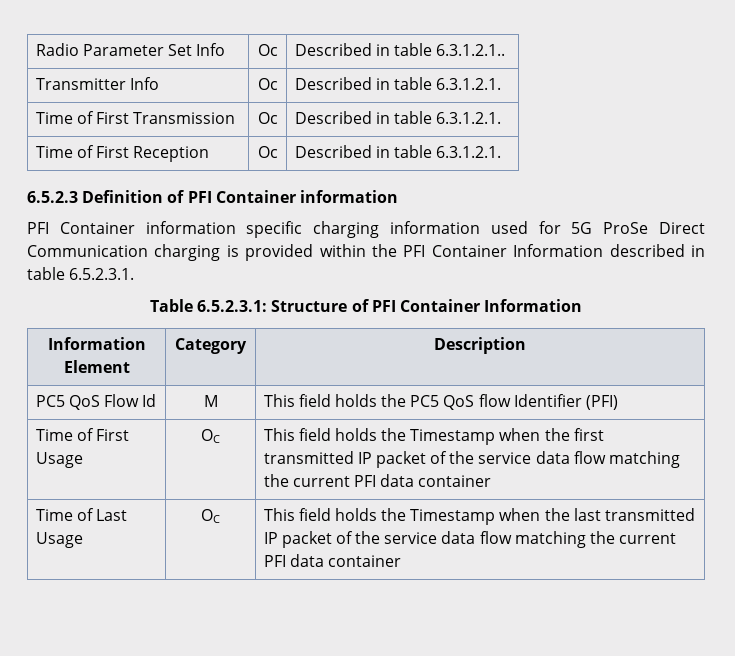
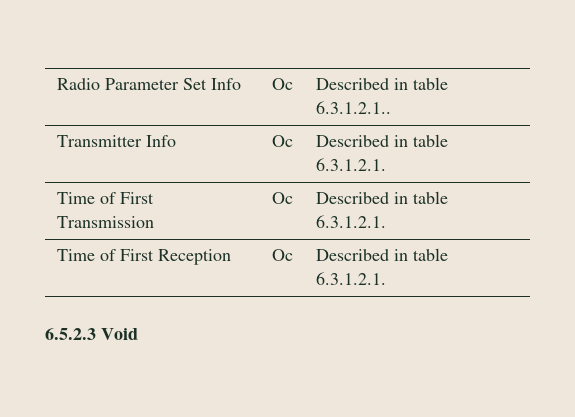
[82,190,398,203] [27,221,705,238] [27,244,705,261] [27,267,135,280] [149,299,583,312] [47,337,146,350] [63,360,130,373] [175,338,247,354] [434,337,526,354] [35,394,157,410] [203,395,218,407] [263,394,619,410] [35,428,129,441] [35,452,83,468] [201,429,220,443] [263,428,604,445] [263,451,681,468] [263,474,492,487] [35,508,127,521] [35,532,83,548] [201,509,220,523] [263,508,696,525] [263,531,677,548] [263,554,401,567] Definition of PFI Container information // PFI Container information specific charging information used for 5G ProSe Direct Communication charging is provided within the PFI Container Information described in table 6.5.2.3.1. // Table 6.5.2.3.1: Structure of PFI Container Information // Information Element | Category | Description // PC5 QoS Flow Id | M | This field holds the PC5 QoS flow Identifier (PFI) // Time of First Usage | OC | This field holds the Timestamp when the first transmitted IP packet of the service data flow matching the current PFI data container // Time of Last Usage | OC | This field holds the Timestamp when the last transmitted IP packet of the service data flow matching the current PFI data container -> [101,328,138,340] Void

